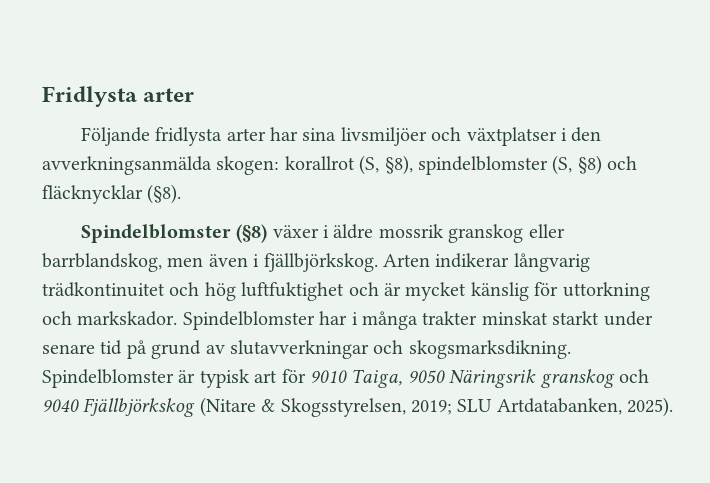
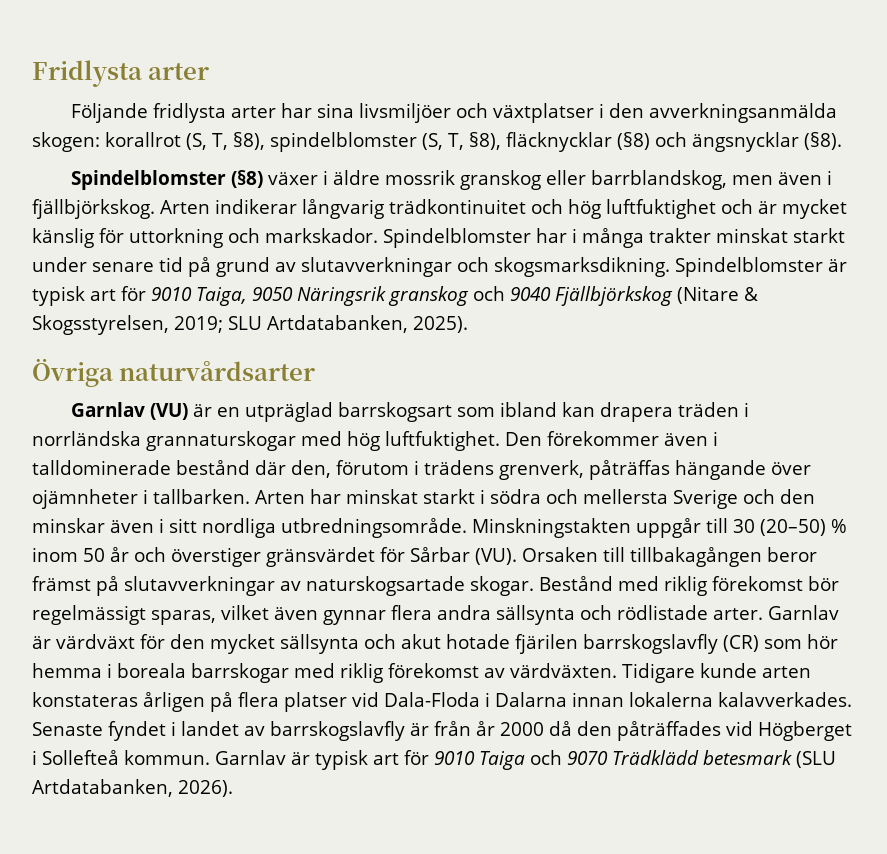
(380, 165) none -> [212,133,228,150] T,
[577,155,638,175] [42,185,143,204] §8) och fläcknycklar -> [447,132,799,152] T, §8), fläcknycklar (§8) och ängsnycklar
(674, 407) none -> [32,358,316,387] [71,402,750,422] [32,431,718,451] [32,460,811,480] [32,489,815,509] [32,518,847,538] [32,547,817,567] [32,576,839,596] [32,605,839,625] [32,634,838,654] [32,663,811,683] [32,692,852,712] [32,721,852,741] [32,750,836,770] [32,779,233,797] // Övriga naturvårdsarter // Garnlav (VU) är en utpräglad barrskogsart som ibland kan drapera träden i norrländska grannaturskogar med hög luftfuktighet. Den förekommer även i talldominerade bestånd där den, förutom i trädens grenverk, påträffas hängande över ojämnheter i tallbarken. Arten har minskat starkt i södra och mellersta Sverige och den minskar även i sitt nordliga utbredningsområde. Minskningstakten uppgår till 30 (20–50) % inom 50 år och överstiger gränsvärdet för Sårbar (VU). Orsaken till tillbakagången beror främst på slutavverkningar av naturskogsartade skogar. Bestånd med riklig förekomst bör regelmässigt sparas, vilket även gynnar flera andra sällsynta och rödlistade arter. Garnlav är värdväxt för den mycket sällsynta och akut hotade fjärilen barrskogslavfly (CR) som hör hemma i boreala barrskogar med riklig förekomst av värdväxten. Tidigare kunde arten konstateras årligen på flera platser vid Dala-Floda i Dalarna innan lokalerna kalavverkades. Senaste fyndet i landet av barrskogslavfly är från år 2000 då den påträffades vid Högberget i Sollefteå kommun. Garnlav är typisk art för 9010 Taiga och 9070 Trädklädd betesmark (SLU Artdatabanken, 2026).

